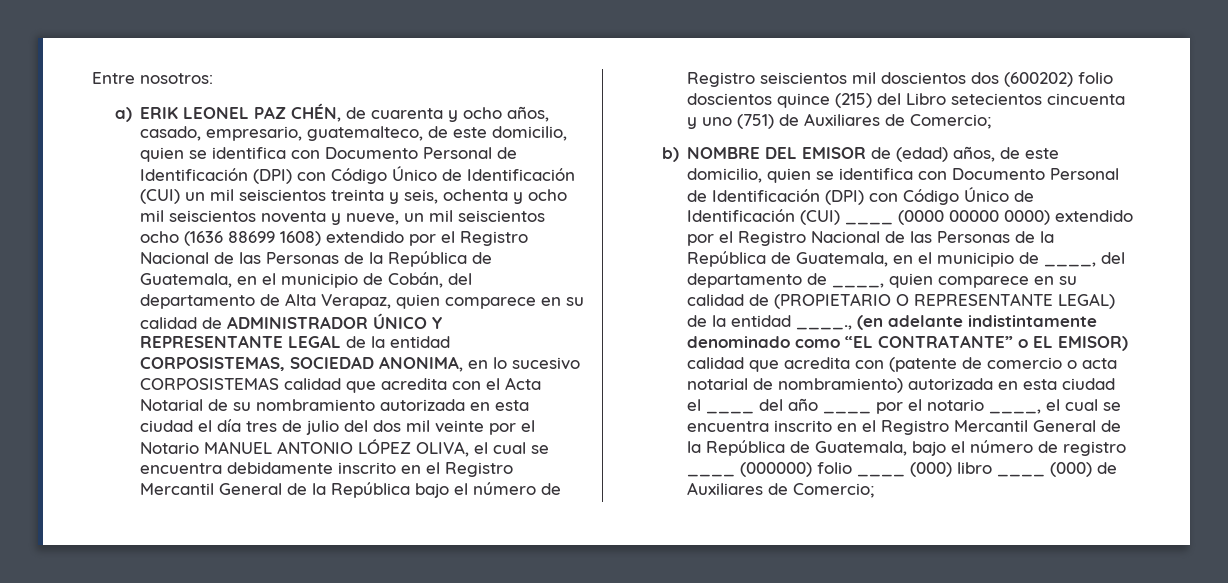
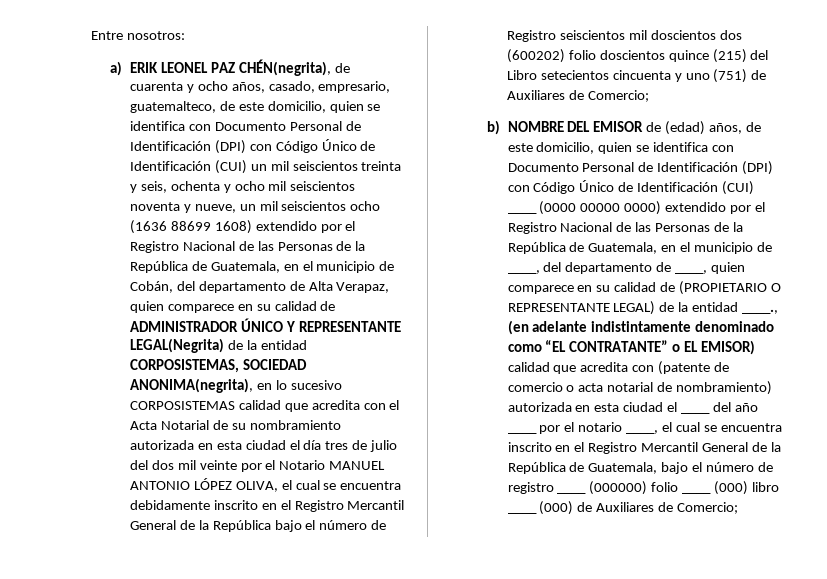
[291,103,342,122] CHÉN, -> [238,59,331,76] CHÉN(negrita),
[288,335,342,348] LEGAL -> [129,338,224,353] LEGAL(Negrita)
[379,356,464,372] ANONIMA, -> [129,378,253,393] ANONIMA(negrita),

